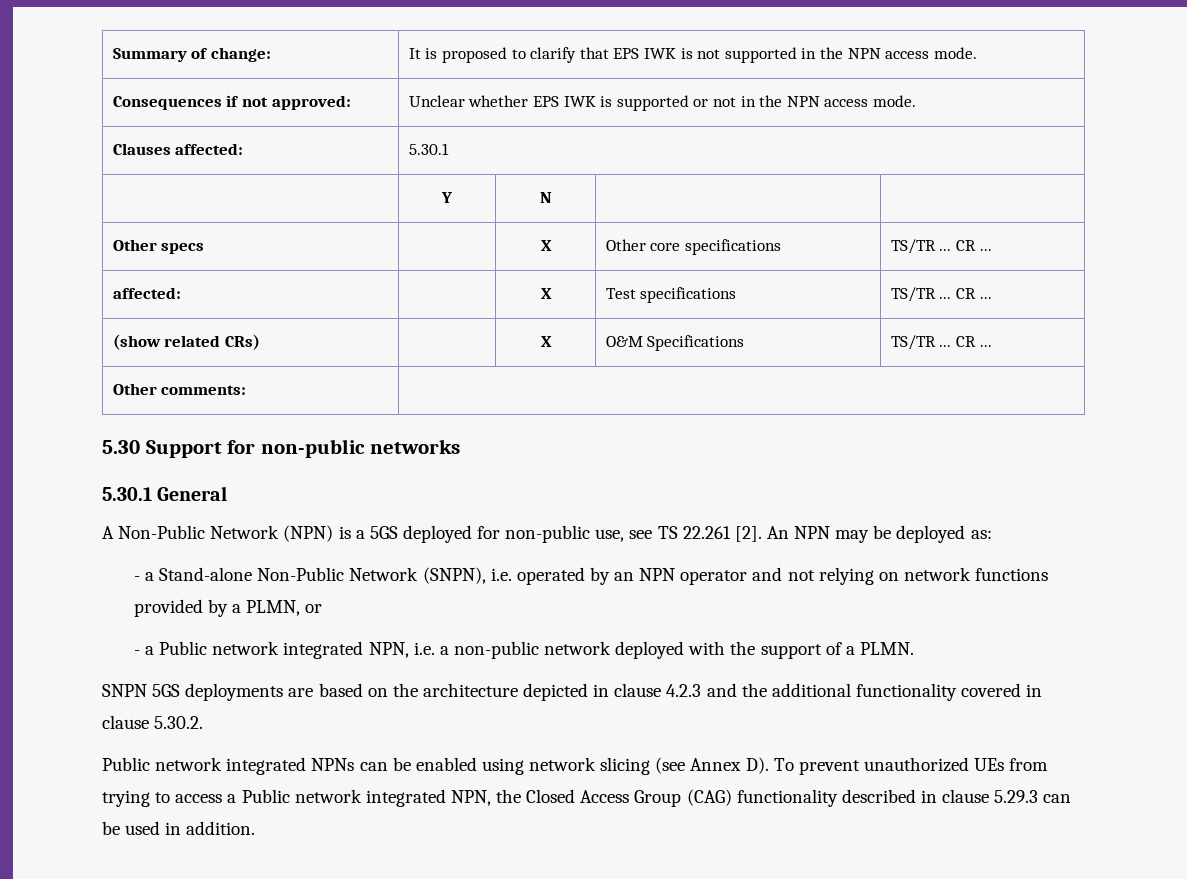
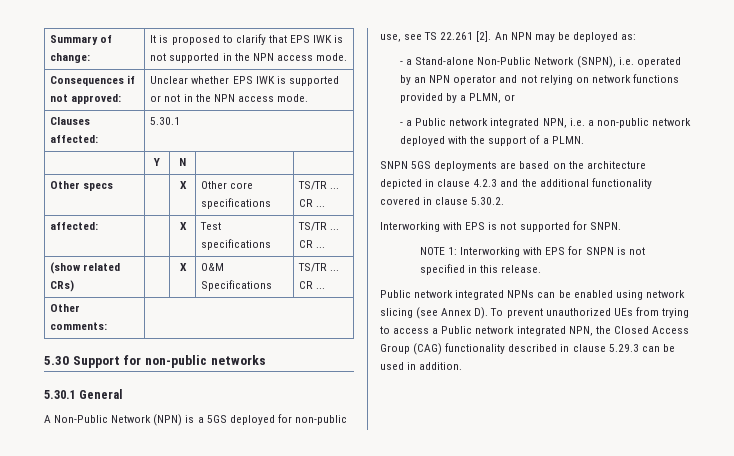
(204, 722) none -> [380,221,621,232] [419,246,645,257] [419,264,542,275] // Interworking with EPS is not supported for SNPN. // NOTE 1: Interworking with EPS for SNPN is not specified in this release.

